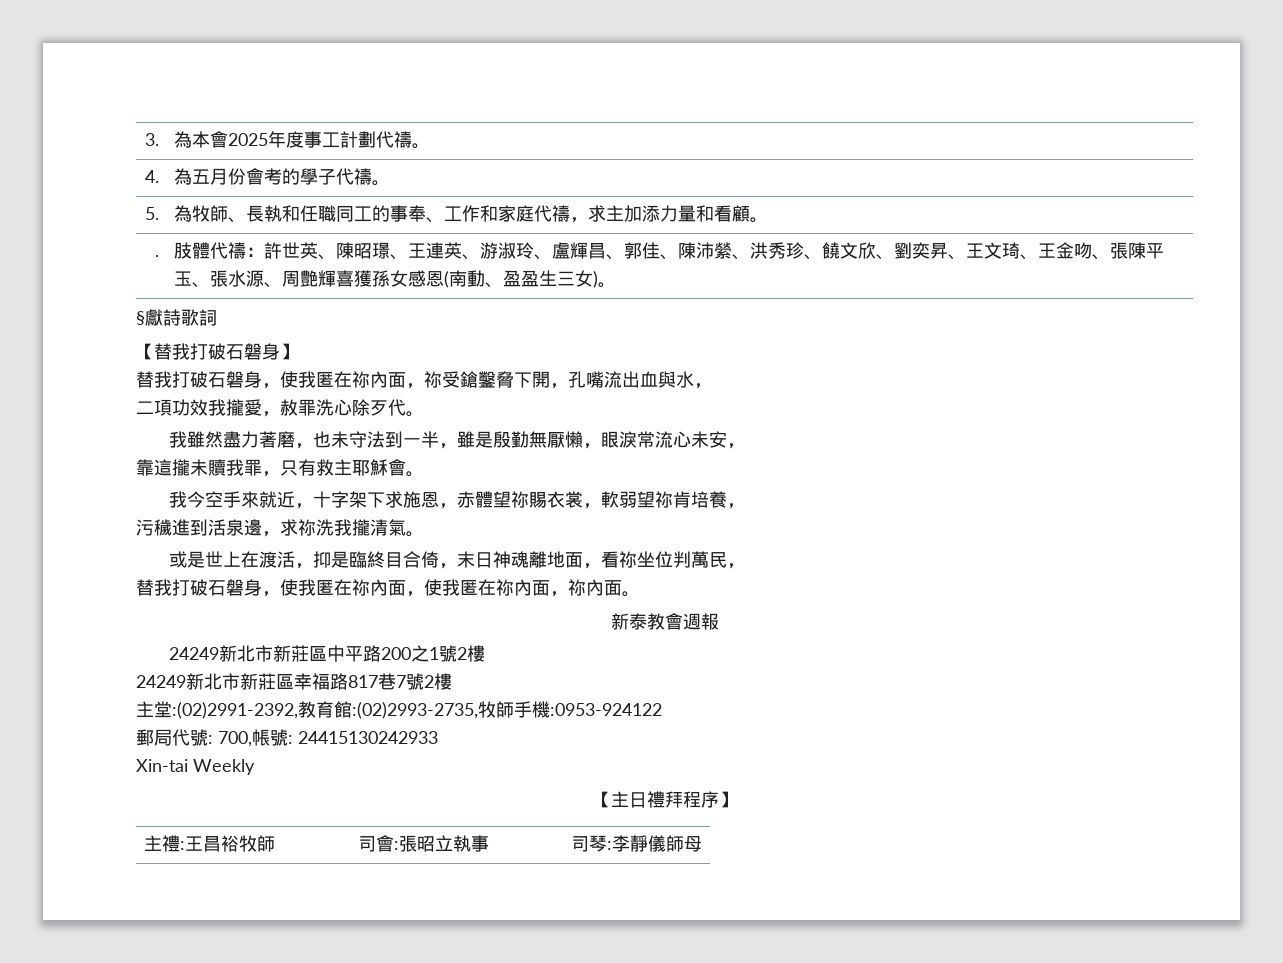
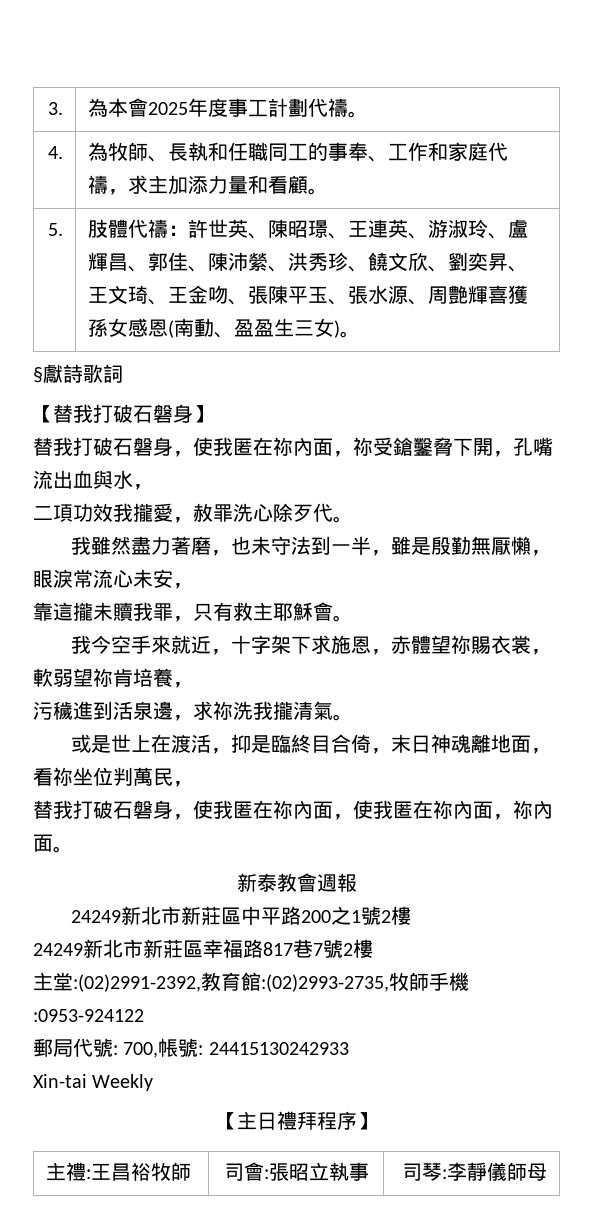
[173,168,390,186] [145,207,160,220] | 為五月份會考的學子代禱。 // 5. -> (63, 152) none
[155,255,160,257] . -> [47,223,63,236] 5.

